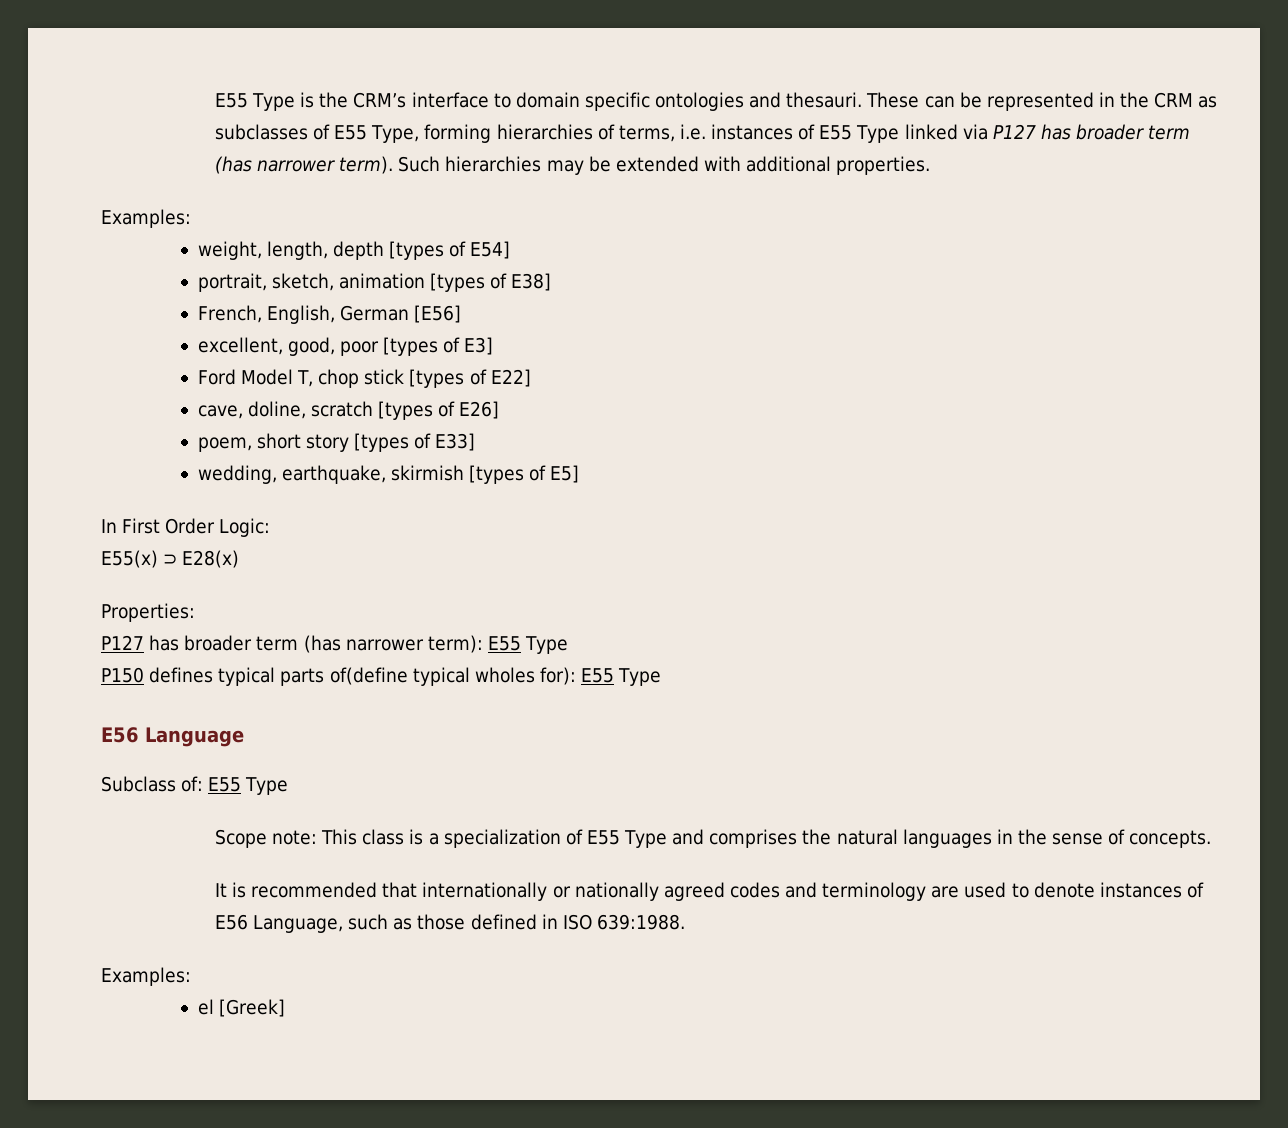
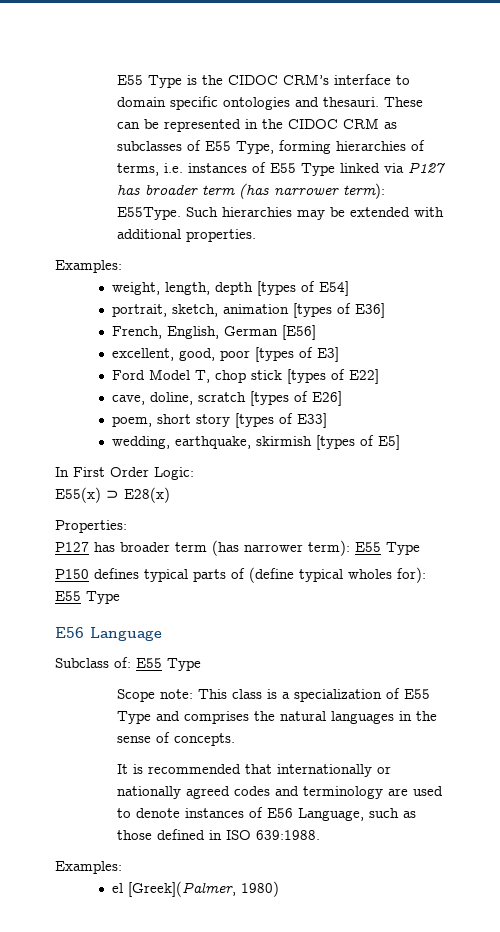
(349, 100) none -> [227,75,278,85] CIDOC
(1150, 100) none -> [287,119,338,129] CIDOC
[339,156,394,174] term). -> [342,183,385,199] [116,207,181,220] term): E55Type.
[511,273,552,291] E38] -> [355,303,386,318] E36]
[329,667,408,685] of(define -> [231,567,294,583] of (define
[218,999,285,1017] [Greek] -> [128,881,280,897] [Greek](Palmer, 1980)

